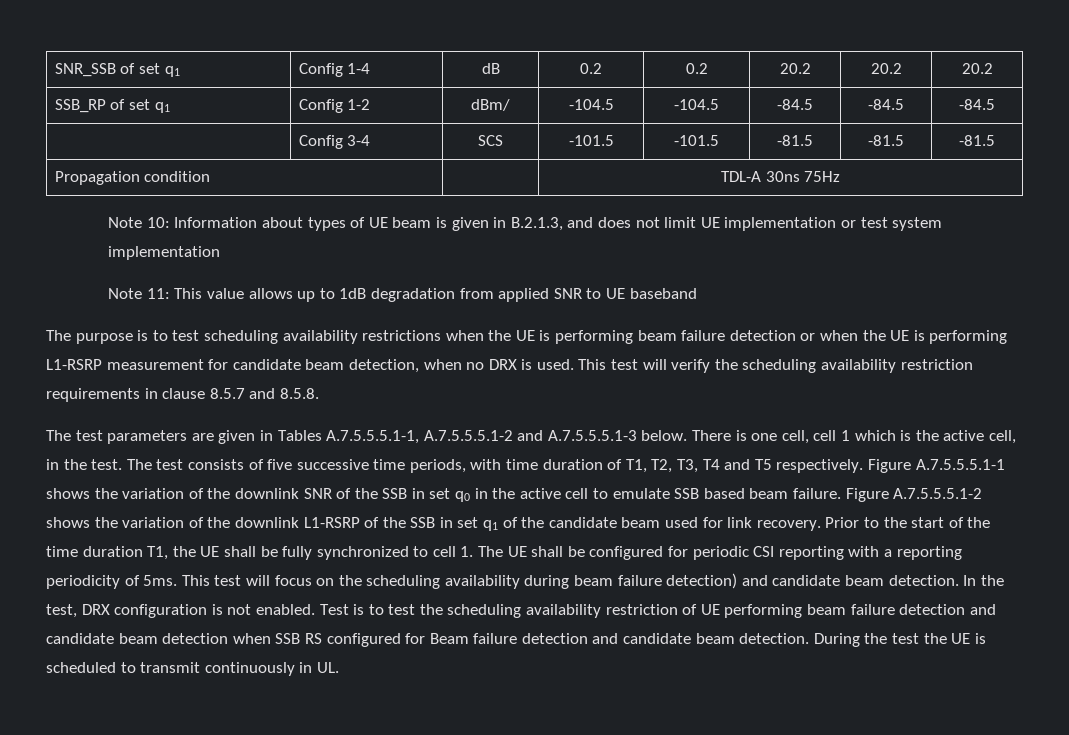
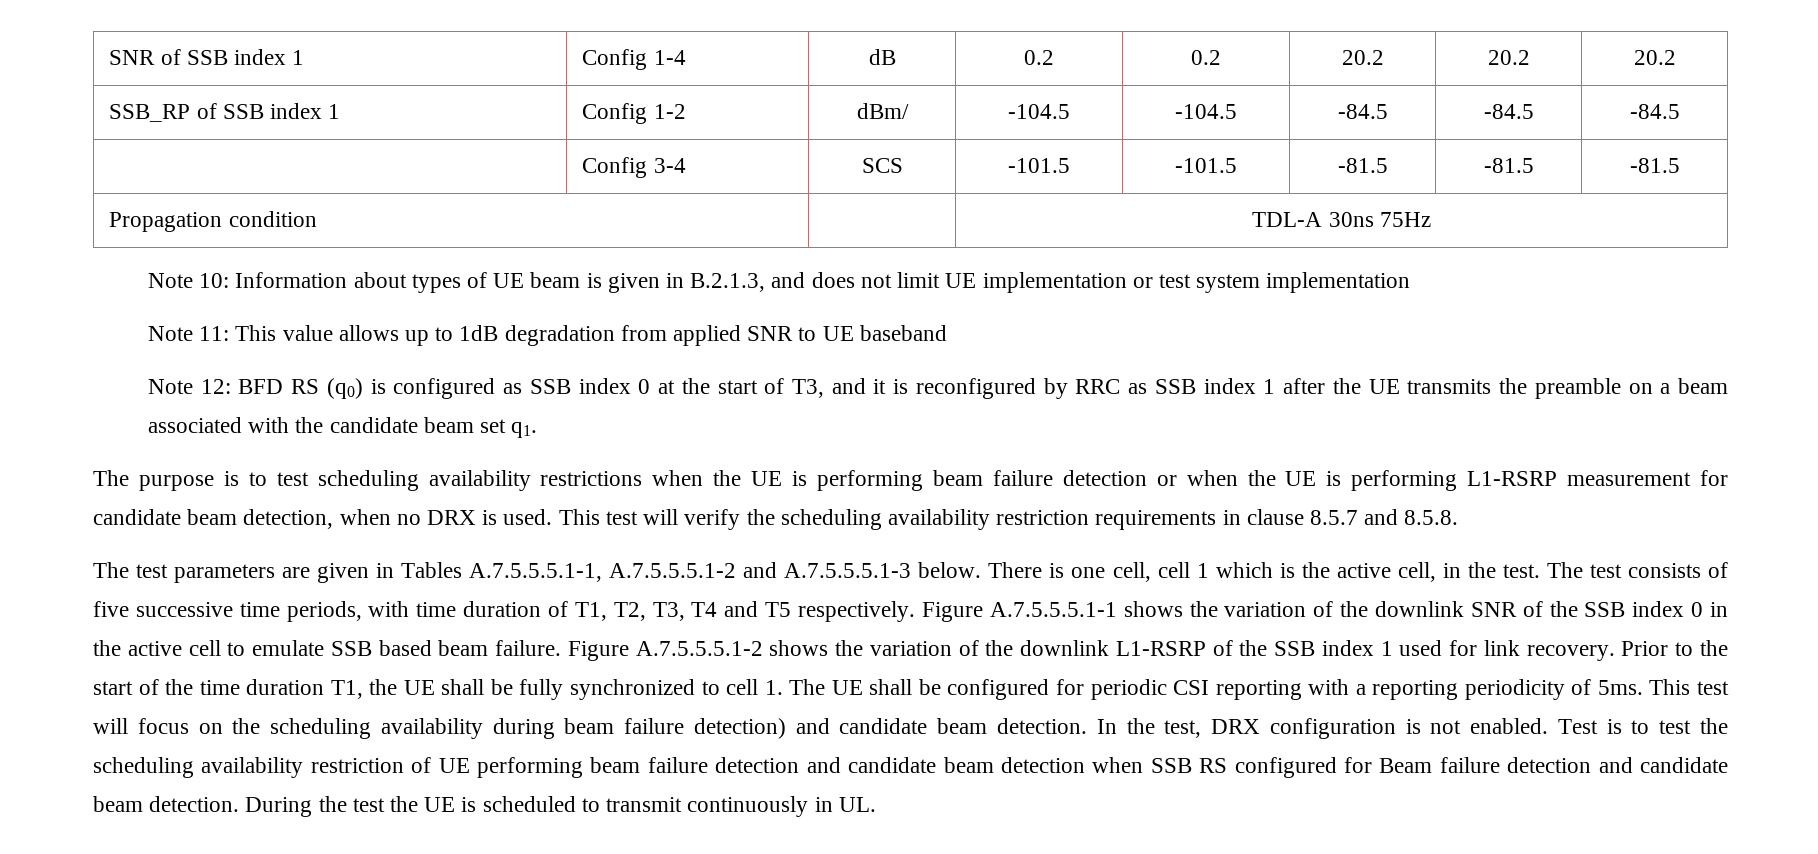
[54,63,180,77] SNR_SSB of set q1 -> [109,49,305,65] SNR of SSB index 1
[129,99,170,113] set q1 -> [222,103,341,119] SSB index 1
(697, 293) none -> [147,378,1729,399] [147,417,538,438] // Note 12: BFD RS (q0) is configured as SSB index 0 at the start of T3, and it is reconfigured by RRC as SSB index 1 after the UE transmits the preamble on a beam associated with the candidate beam set q1.
[411,488,471,502] in set q0 -> [1632,601,1704,617] index 0
[439,517,661,531] in set q1 of the candidate beam -> [1321,640,1393,656] index 1

